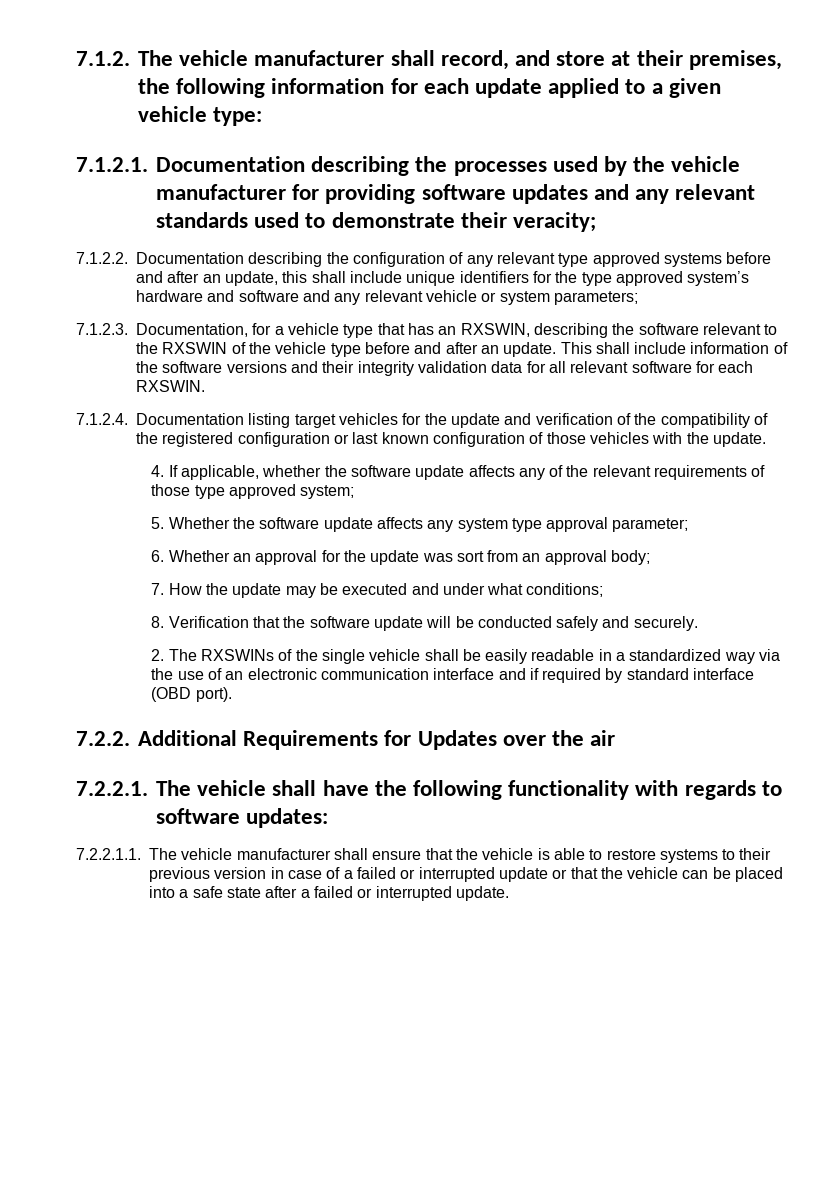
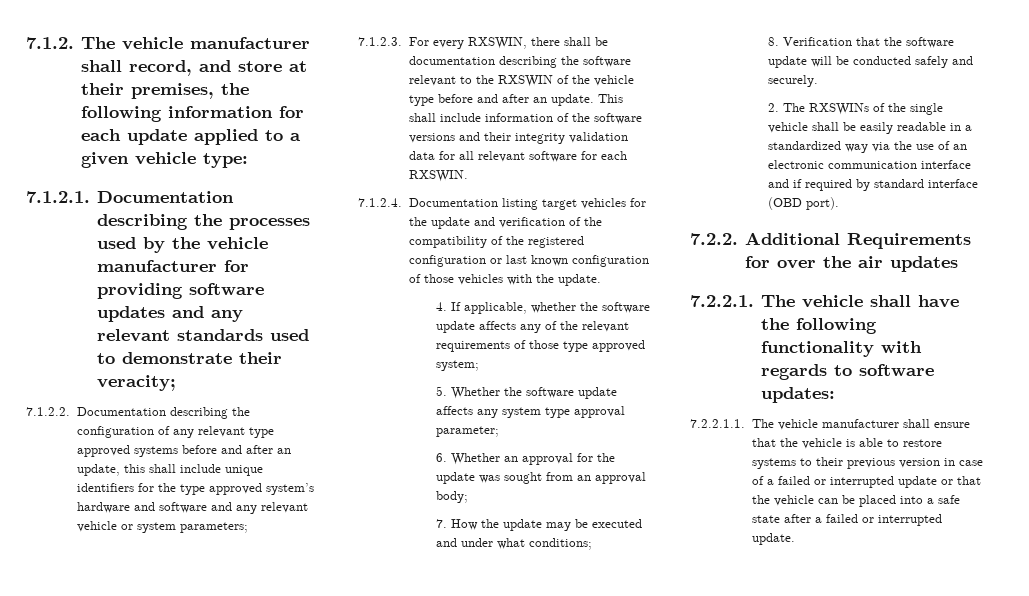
[136,323,530,338] Documentation, for a vehicle type that has an RXSWIN, -> [408,37,608,49] [408,56,495,65] For every RXSWIN, there shall be documentation
[456,551,484,562] sort -> [503,472,542,484] sought
[417,730,497,750] Updates -> (770, 262) none
(616, 738) none -> [889,256,958,272] updates

